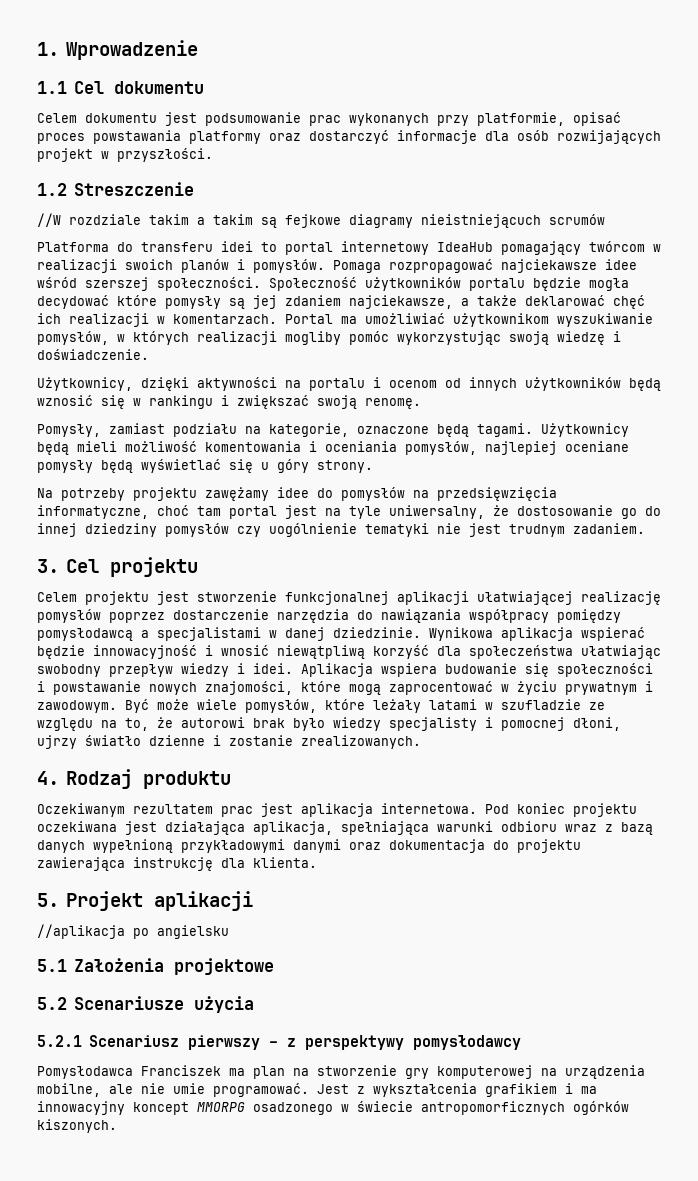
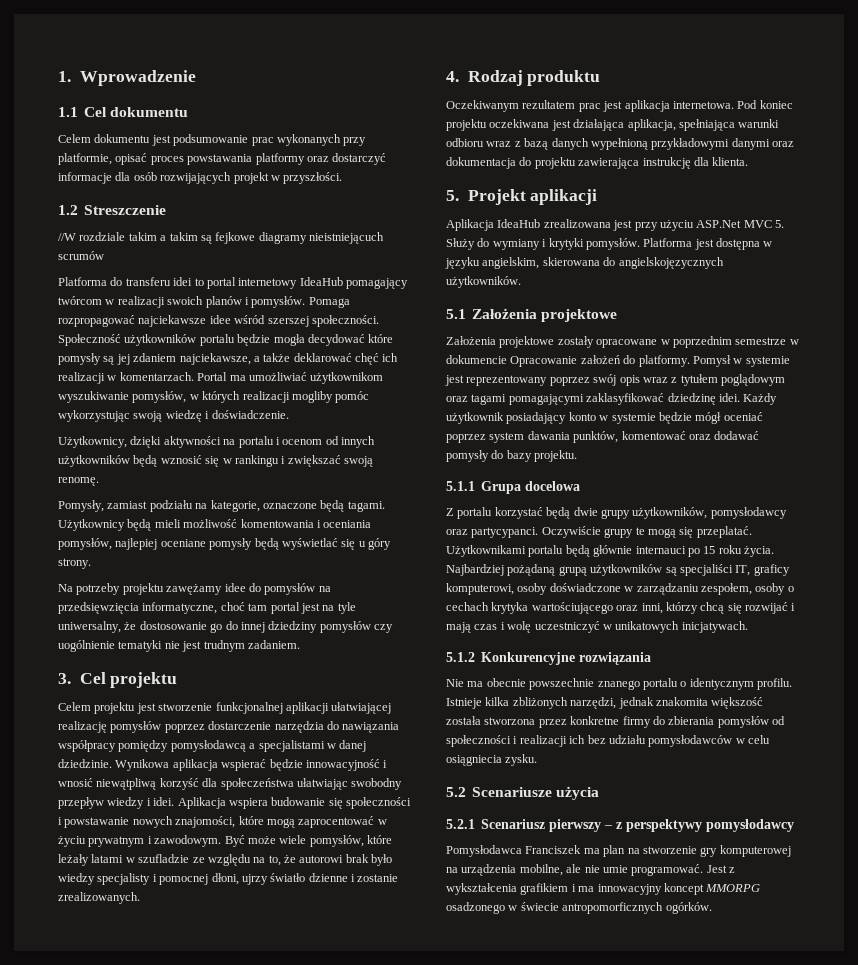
[37,924,229,939] [37,958,274,975] //aplikacja po angielsku // 5.1 Założenia projektowe -> [446,219,784,231] [446,238,773,250] [445,257,724,269] [446,276,521,288] [446,308,618,322] [446,336,799,348] [446,355,790,367] [445,374,785,386] [446,393,778,405] [446,412,763,424] [446,431,760,443] [446,450,578,462] [446,481,581,494] [446,507,787,519] [446,526,752,538] [446,545,774,557] [446,564,790,576] [446,583,794,595] [446,602,796,614] [446,621,748,633] [446,652,652,665] [446,678,792,690] [446,697,764,709] [446,716,785,728] [446,735,770,747] [446,754,538,766] Aplikacja IdeaHub zrealizowana jest przy użyciu ASP.Net MVC 5. Służy do wymiany i krytyki pomysłów. Platforma jest dostępna w języku angielskim, skierowana do angielskojęzycznych użytkowników. // 5.1 Założenia projektowe // Założenia projektowe zostały opracowane w poprzednim semestrze w dokumencie Opracowanie założeń do platformy. Pomysł w systemie jest reprezentowany poprzez swój opis wraz z tytułem poglądowym oraz tagami pomagającymi zaklasyfikować dziedzinę idei. Każdy użytkownik posiadający konto w systemie będzie mógł oceniać poprzez system dawania punktów, komentować oraz dodawać pomysły do bazy projektu. // 5.1.1 Grupa docelowa // Z portalu korzystać będą dwie grupy użytkowników, pomysłodawcy oraz partycypanci. Oczywiście grupy te mogą się przeplatać. Użytkownikami portalu będą głównie internauci po 15 roku życia. Najbardziej pożądaną grupą użytkowników są specjaliści IT, graficy komputerowi, osoby doświadczone w zarządzaniu zespołem, osoby o cechach krytyka wartościującego oraz inni, którzy chcą się rozwijać i mają czas i wolę uczestniczyć w unikatowych inicjatywach. // 5.1.2 Konkurencyjne rozwiązania // Nie ma obecnie powszechnie znanego portalu o identycznym profilu. Istnieje kilka zbliżonych narzędzi, jednak znakomita większość została stworzona przez konkretne firmy do zbierania pomysłów od społeczności i realizacji ich bez udziału pomysłodawców w celu osiągniecia zysku.
[573,1101,629,1115] [37,1119,117,1133] ogórków kiszonych. -> [665,902,712,914] ogórków.

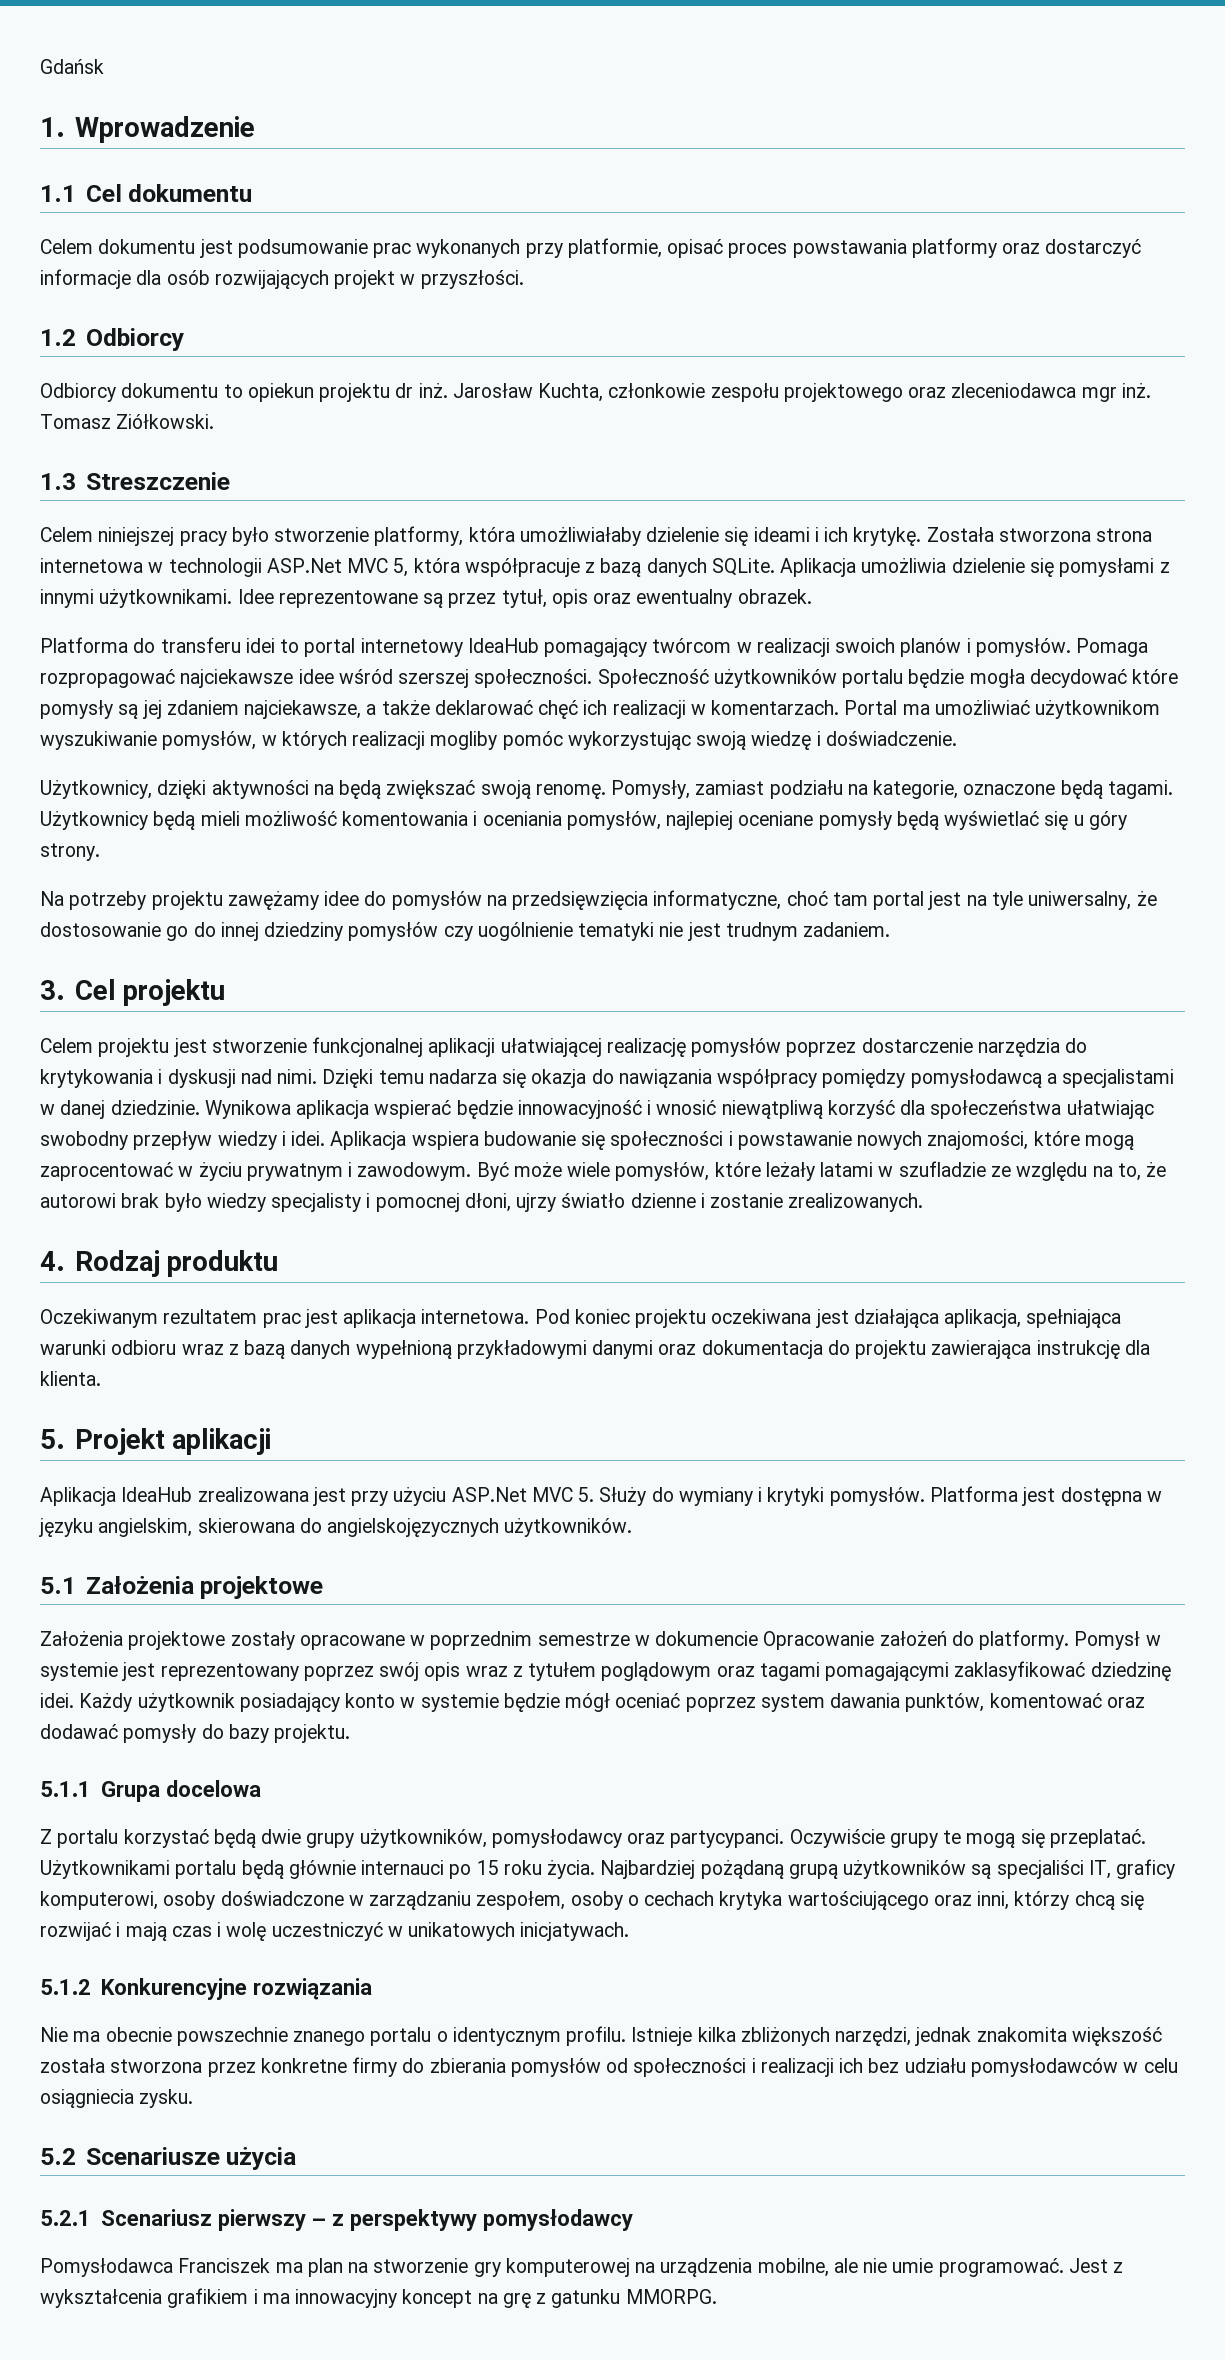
(58, 76) none -> [40,59,104,74] Gdańsk //
[84,205,167,215] [58,232,384,244] [58,251,104,260] Streszczenie // //W rozdziale takim a takim są fejkowe diagramy nieistniejącuch scrumów -> [85,328,184,351] [40,383,1151,402] [40,414,215,429] [40,472,230,490] [40,526,1153,546] [40,558,1170,577] [40,589,812,608] Odbiorcy // Odbiorcy dokumentu to opiekun projektu dr inż. Jarosław Kuchta, członkowie zespołu projektowego oraz zleceniodawca mgr inż. Tomasz Ziółkowski. // 1.3 Streszczenie // Celem niniejszej pracy było stworzenie platformy, która umożliwiałaby dzielenie się ideami i ich krytykę. Została stworzona strona internetowa w technologii ASP.Net MVC 5, która współpracuje z bazą danych SQLite. Aplikacja umożliwia dzielenie się pomysłami z innymi użytkownikami. Idee reprezentowane są przez tytuł, opis oraz ewentualny obrazek.
[238,436,375,448] [58,455,286,467] portalu i ocenom od innych użytkowników będą wznosić się w rankingu i -> [339,780,382,799] będą
(99, 481) // -> (606, 791) none
(339, 725) none -> [40,1069,614,1088] krytykowania i dyskusji nad nimi. Dzięki temu nadarza się okazja do
[705,884,761,892] [446,902,712,914] MMORPG osadzonego w świecie antropomorficznych ogórków. -> [477,2289,717,2308] na grę z gatunku MMORPG.

